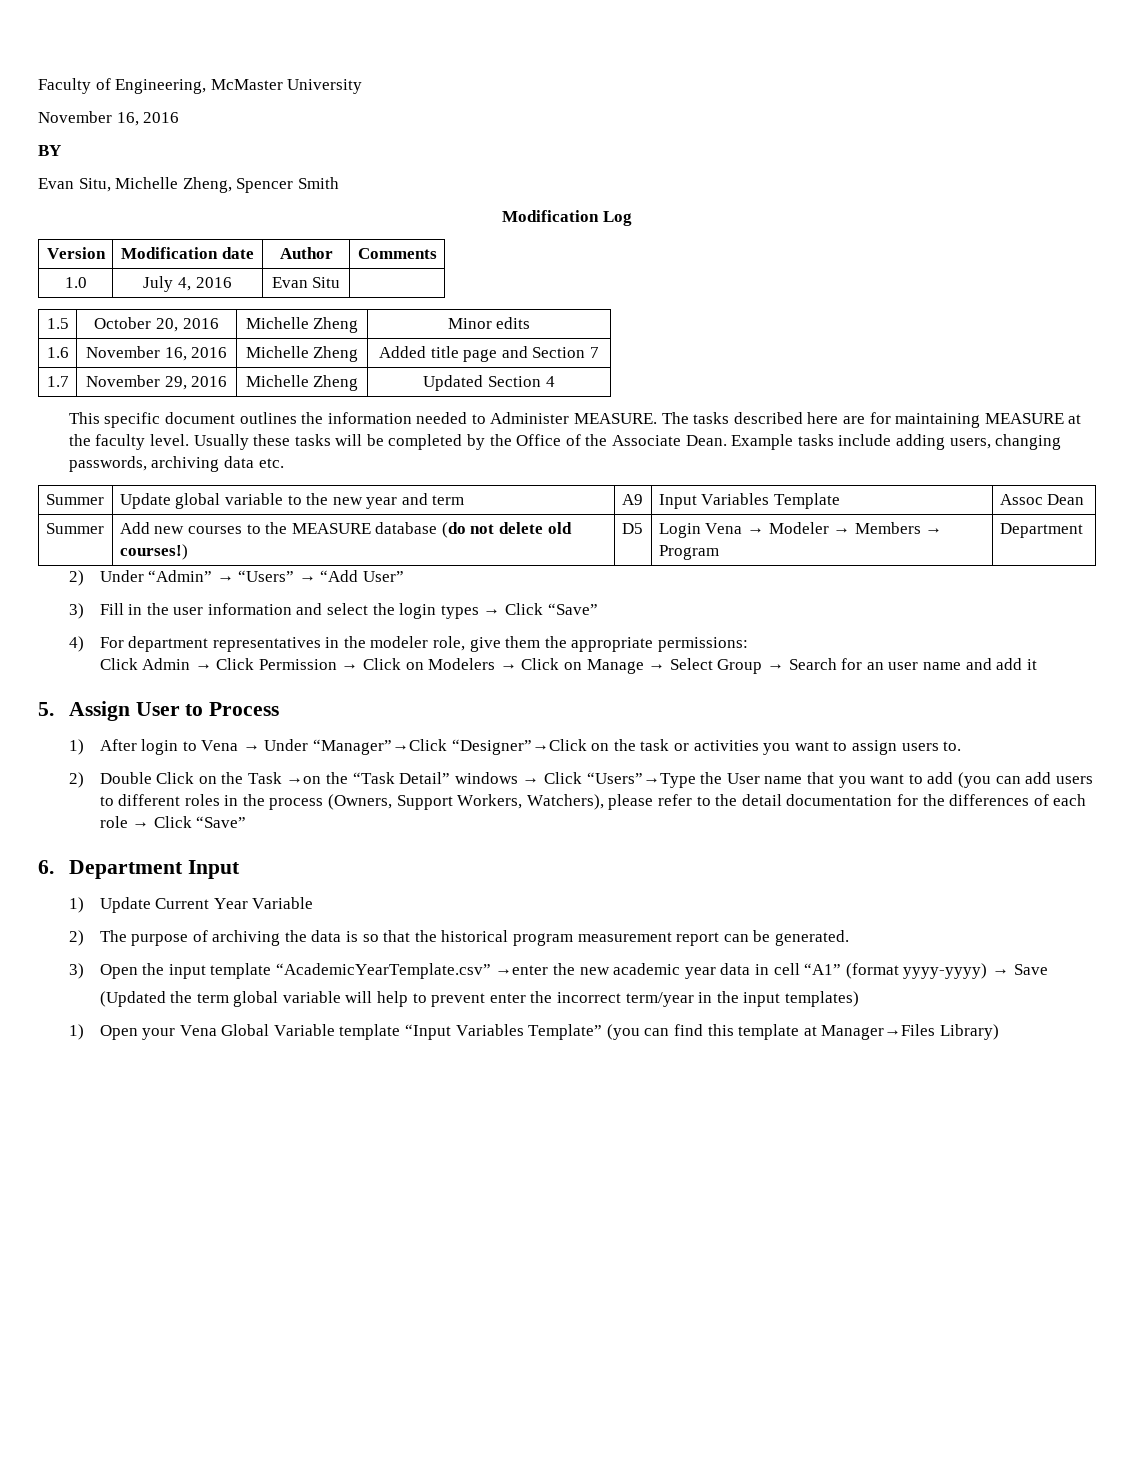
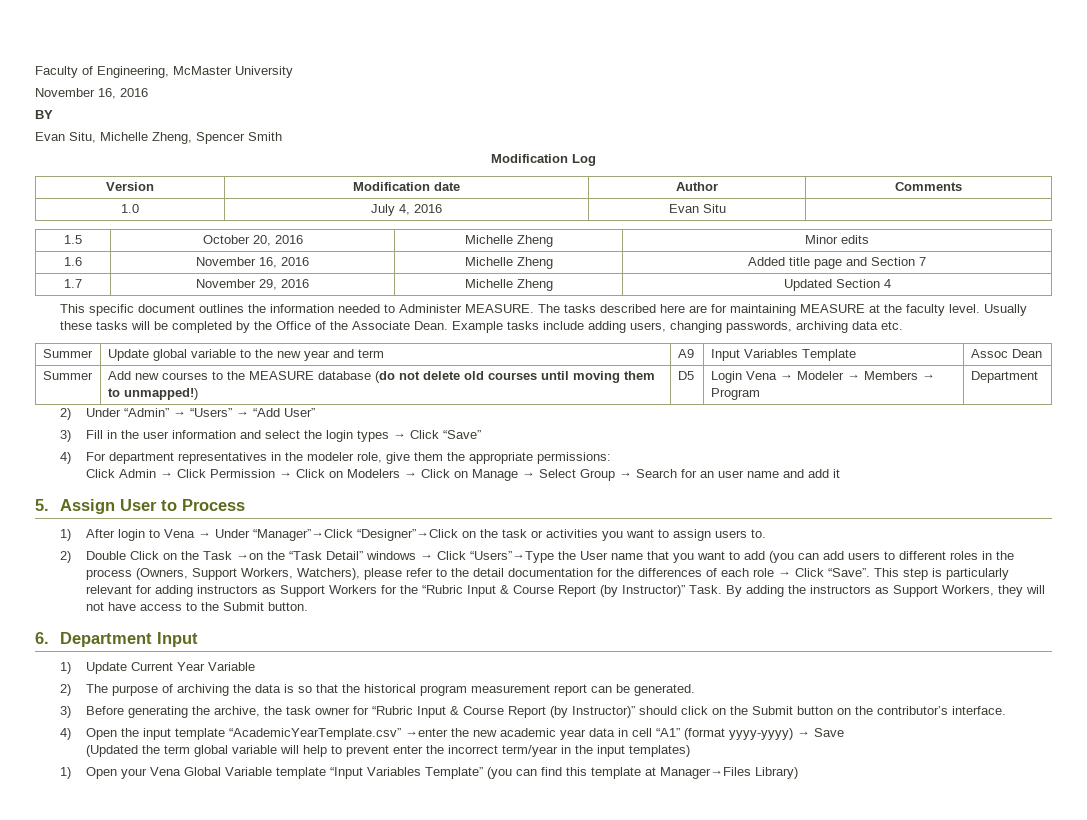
[119,544,188,560] courses!) -> [487,371,655,383] [107,388,198,400] courses until moving them to unmapped!)
[196,816,247,828] “Save” -> [827,568,1009,580] [85,585,1045,597] [85,602,308,611] “Save”. This step is particularly relevant for adding instructors as Support Workers for the “Rubric Input & Course Report (by Instructor)” Task. By adding the instructors as Support Workers, they will not have access to the Submit button.
(84, 971) none -> [85,706,1006,718] [60,728,72,740] Before generating the archive, the task owner for “Rubric Input & Course Report (by Instructor)” should click on the Submit button on the contributor’s interface. // 4)

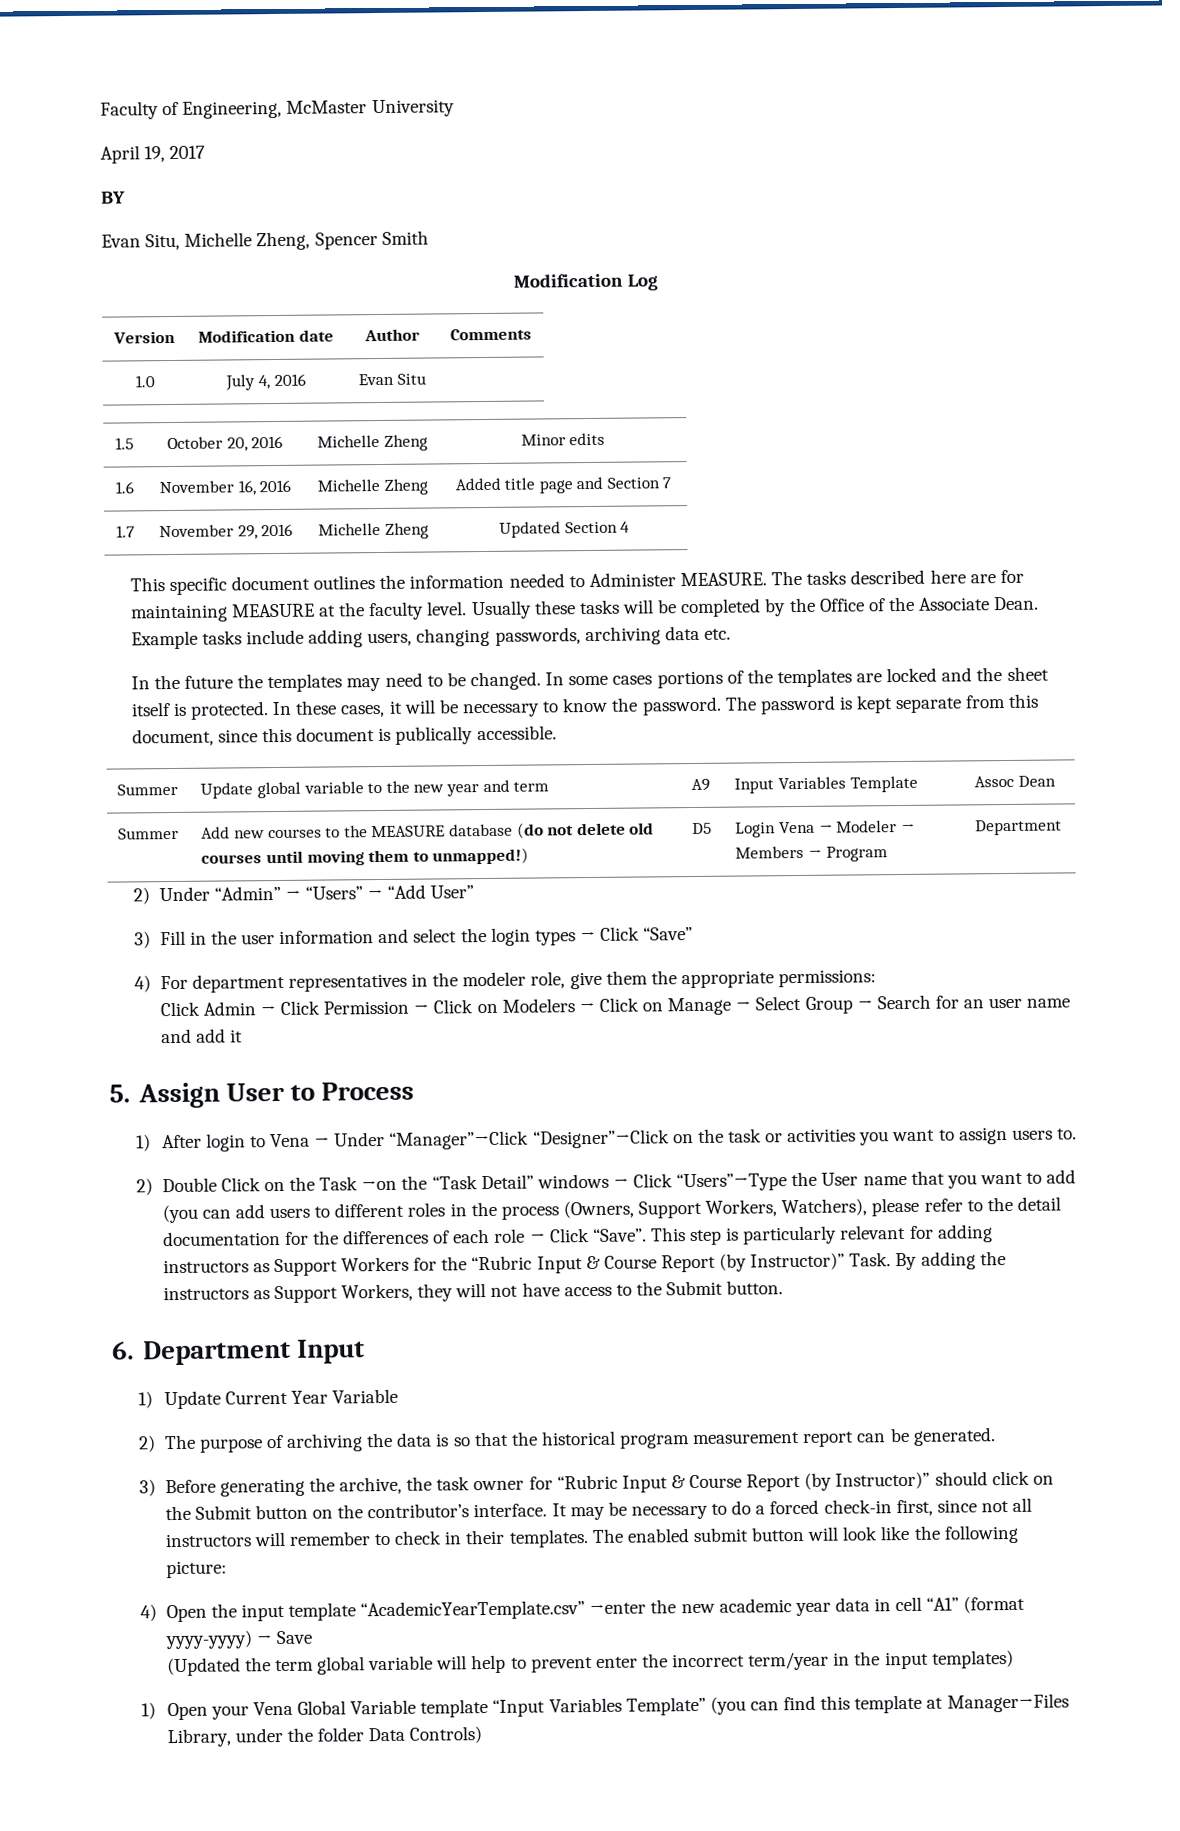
[35,88,148,99] November 16, 2016 -> [100,145,206,164] April 19, 2017
(904, 325) none -> [130,666,1049,693] [130,693,1040,720] [131,725,557,747] // In the future the templates may need to be changed. In some cases portions of the templates are locked and the sheet itself is protected. In these cases, it will be necessary to know the password. The password is kept separate from this document, since this document is publically accessible.
(1006, 710) none -> [551,1497,1033,1521] [164,1524,1019,1548] [165,1560,227,1579] It may be necessary to do a forced check-in first, since not all instructors will remember to check in their templates. The enabled submit button will look like the following picture:
[754,767,798,779] Library) -> [166,1726,483,1748] Library, under the folder Data Controls)

